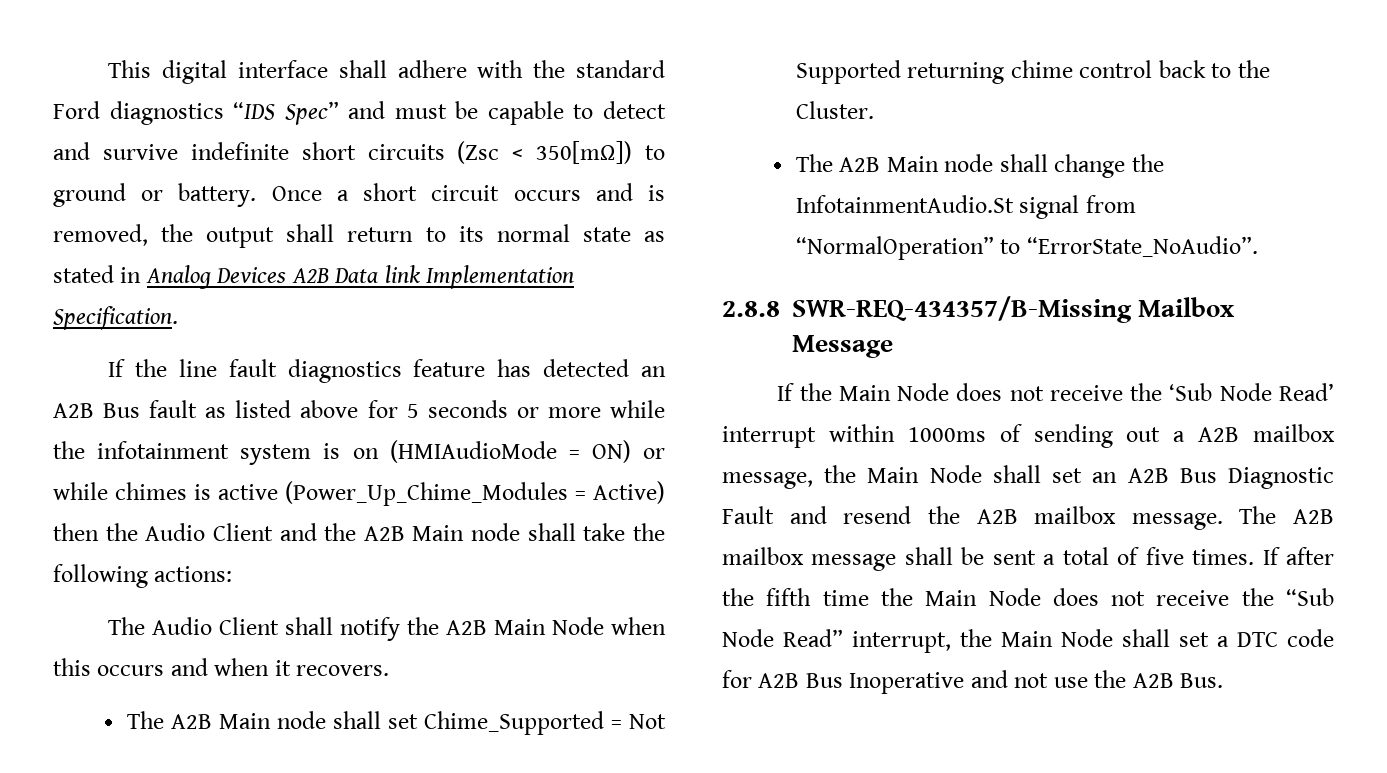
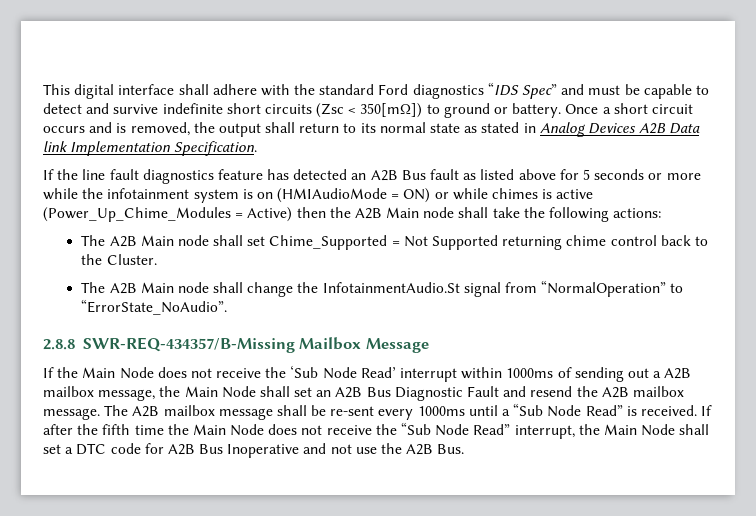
[145,523,357,541] Audio Client and the -> (351, 212) none
[108,617,666,641] [53,658,390,676] // The Audio Client shall notify the A2B Main Node when this occurs and when it recovers. -> (662, 213) none
[992,547,1255,565] sent a total of five times. -> [330,403,697,420] re-sent every 1000ms until a “Sub Node Read” is received.

